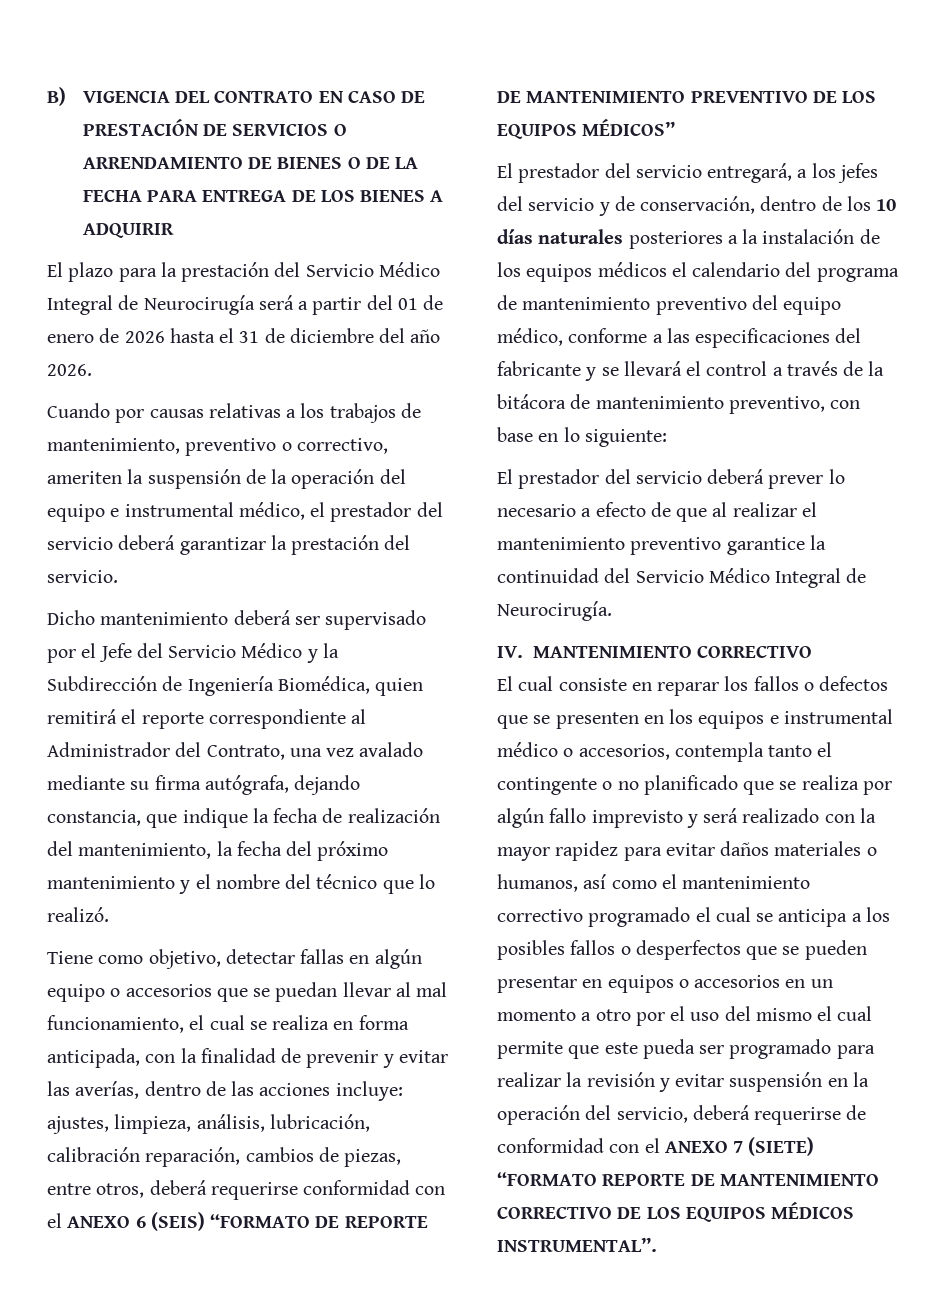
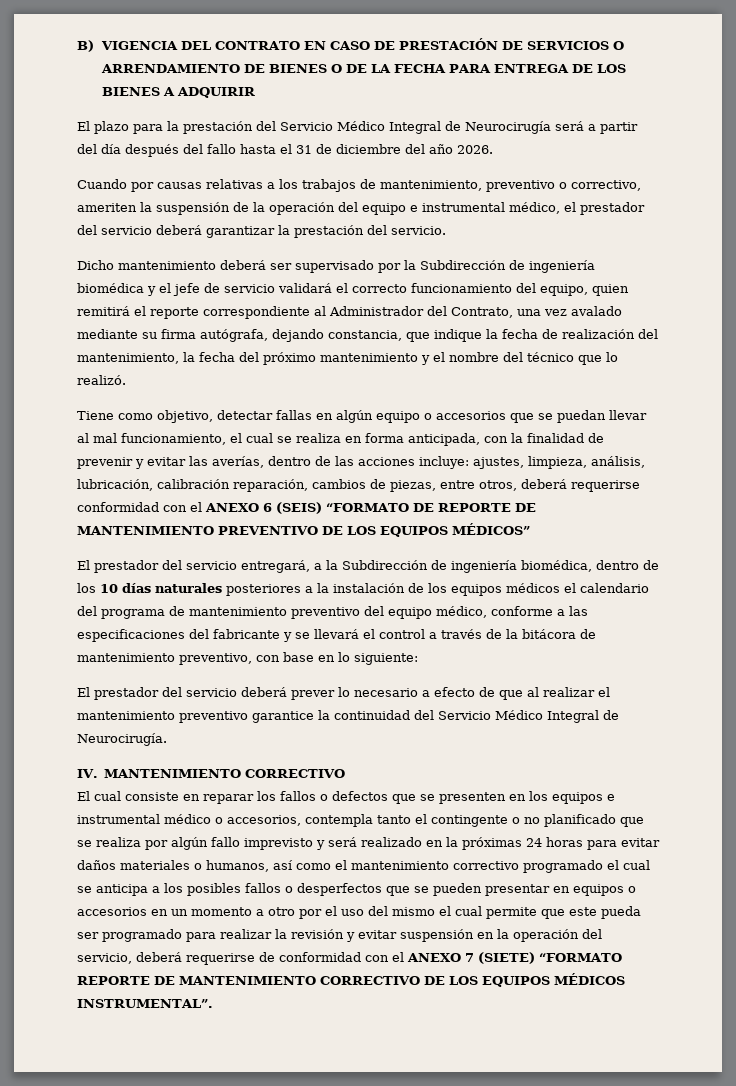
[397,295,444,310] [47,328,165,343] 01 de enero de 2026 -> [101,144,236,157] día después del fallo
[81,643,339,663] [47,676,370,696] el Jefe del Servicio Médico y la Subdirección de Ingeniería Biomédica, -> [404,260,595,273] [77,283,588,296] la Subdirección de ingeniería biomédica y el jefe de servicio validará el correcto funcionamiento del equipo,
[811,163,878,183] [497,196,756,216] los jefes del servicio y de conservación, -> [326,560,592,573] la Subdirección de ingeniería biomédica,
[824,808,876,823] [497,841,619,861] con la mayor rapidez -> [426,837,583,850] en la próximas 24 horas

